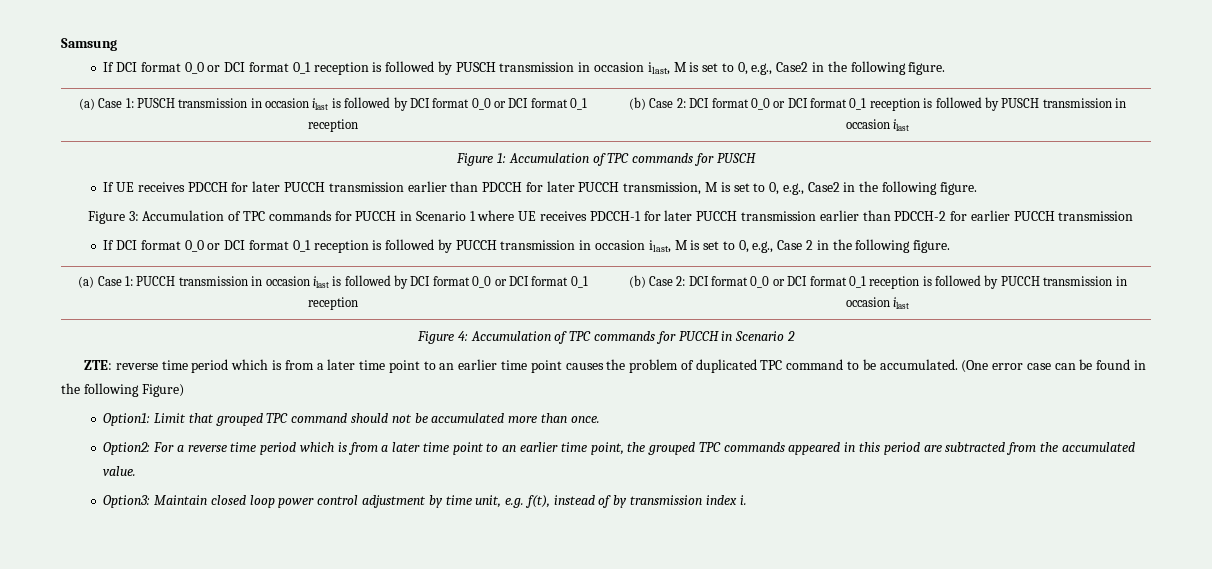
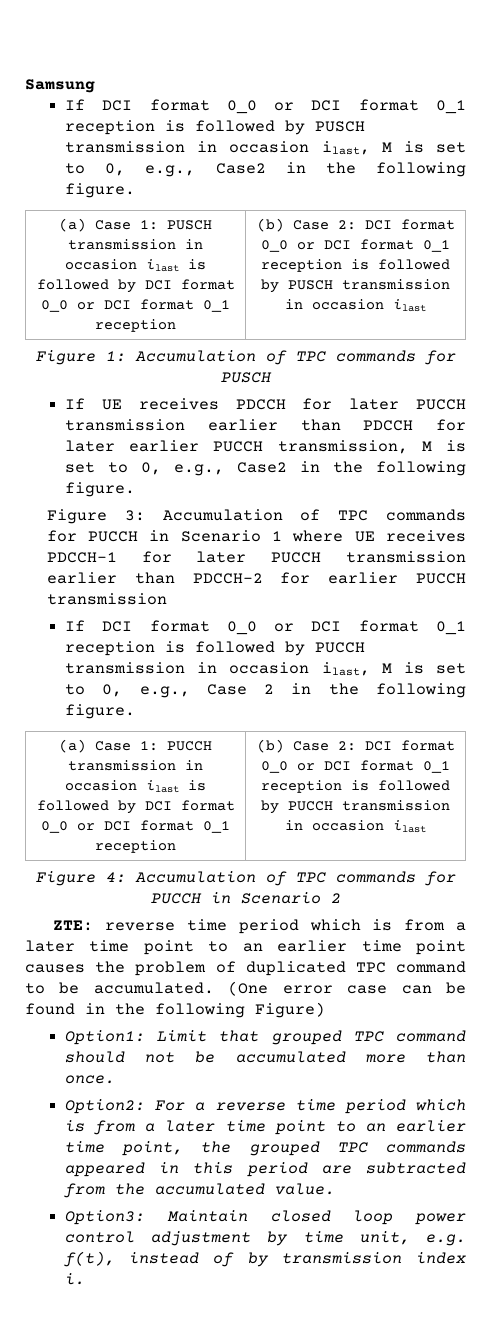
(575, 186) none -> [129,440,200,452] earlier

